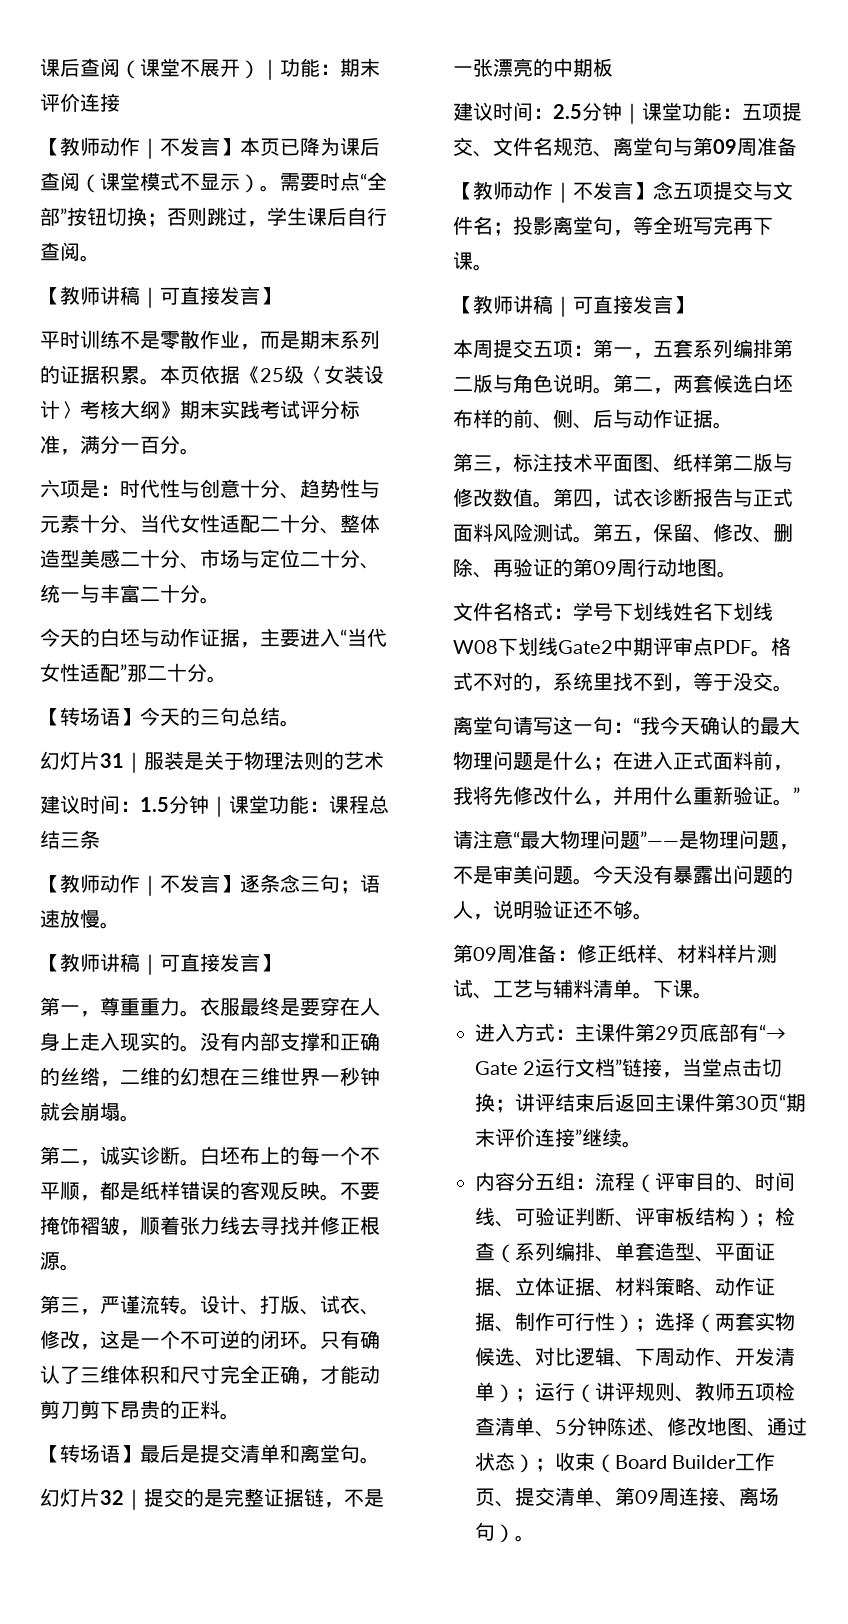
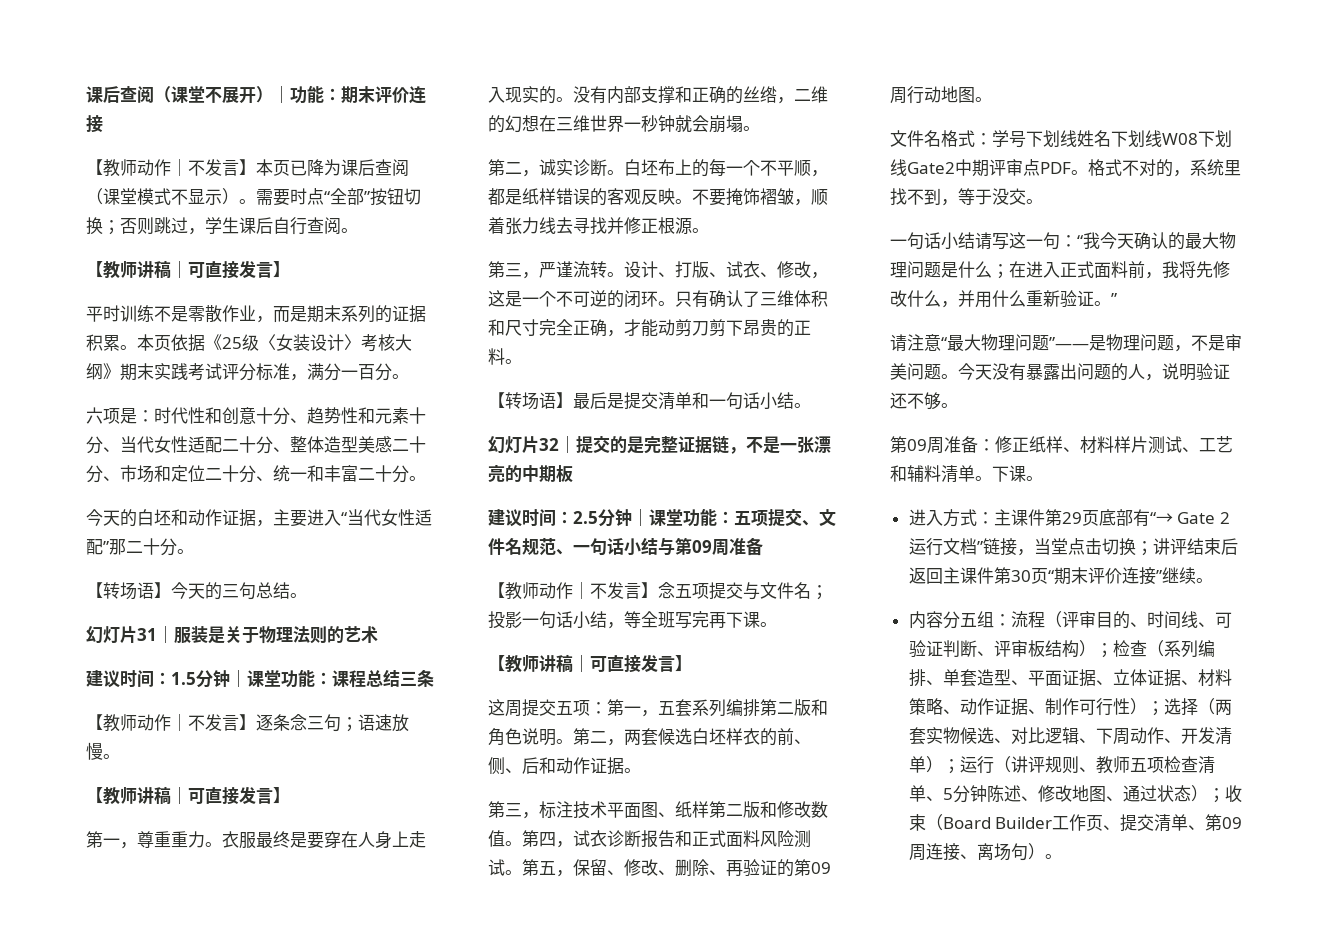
[180,479,200,498] 与 -> [205,407,222,424] 和
[360,479,380,498] 与 -> [358,407,375,424] 和
[240,549,260,568] 与 -> [154,465,171,482] 和
[80,584,100,603] 与 -> [307,465,324,482] 和
[140,628,160,647] 与 -> [171,509,188,526] 和
[300,1444,360,1463] 离堂句 -> [709,392,794,410] 一句话小结
[613,137,673,156] 离堂句 -> [573,537,658,556] 一句话小结
[553,216,613,235] 离堂句 -> [522,611,607,629] 一句话小结
[453,339,473,358] 本 -> [488,699,505,716] 这
[493,374,513,393] 与 -> [811,699,828,716] 和
[453,409,493,428] 布样 -> [726,728,760,745] 样衣
[613,409,633,428] 与 -> [539,757,556,774] 和
[773,453,793,472] 与 -> [760,801,777,818] 和
[733,488,753,507] 与 -> [675,830,692,847] 和
[453,716,513,735] 离堂句 -> [890,232,975,250] 一句话小结
[533,979,553,998] 与 -> [890,465,907,482] 和

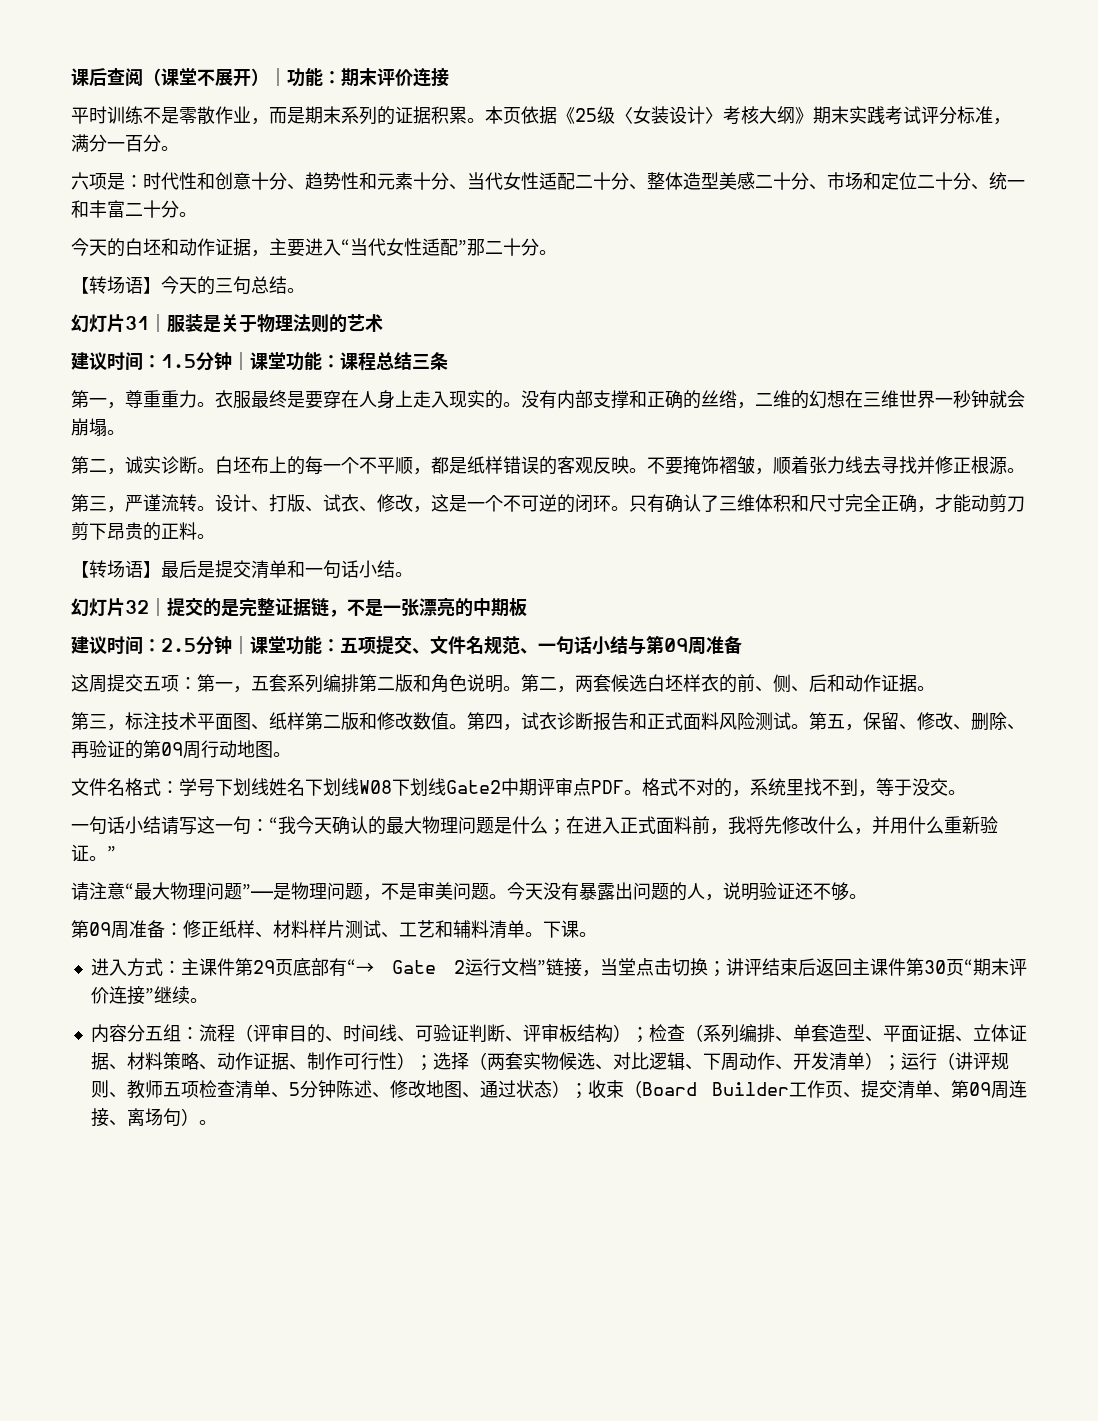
[86,159,409,177] [86,188,421,206] [86,217,358,235] [86,260,290,279] // 【教师动作｜不发言】本页已降为课后查阅（课堂模式不显示）。需要时点“全部”按钮切换；否则跳过，学生课后自行查阅。 // 【教师讲稿｜可直接发言】 -> (449, 77) none
[86,714,409,732] [86,742,120,760] [86,786,290,805] // 【教师动作｜不发言】逐条念三句；语速放慢。 // 【教师讲稿｜可直接发言】 -> (448, 361) none
[488,582,828,600] [488,611,777,629] [488,654,692,673] // 【教师动作｜不发言】念五项提交与文件名；投影一句话小结，等全班写完再下课。 // 【教师讲稿｜可直接发言】 -> (742, 645) none

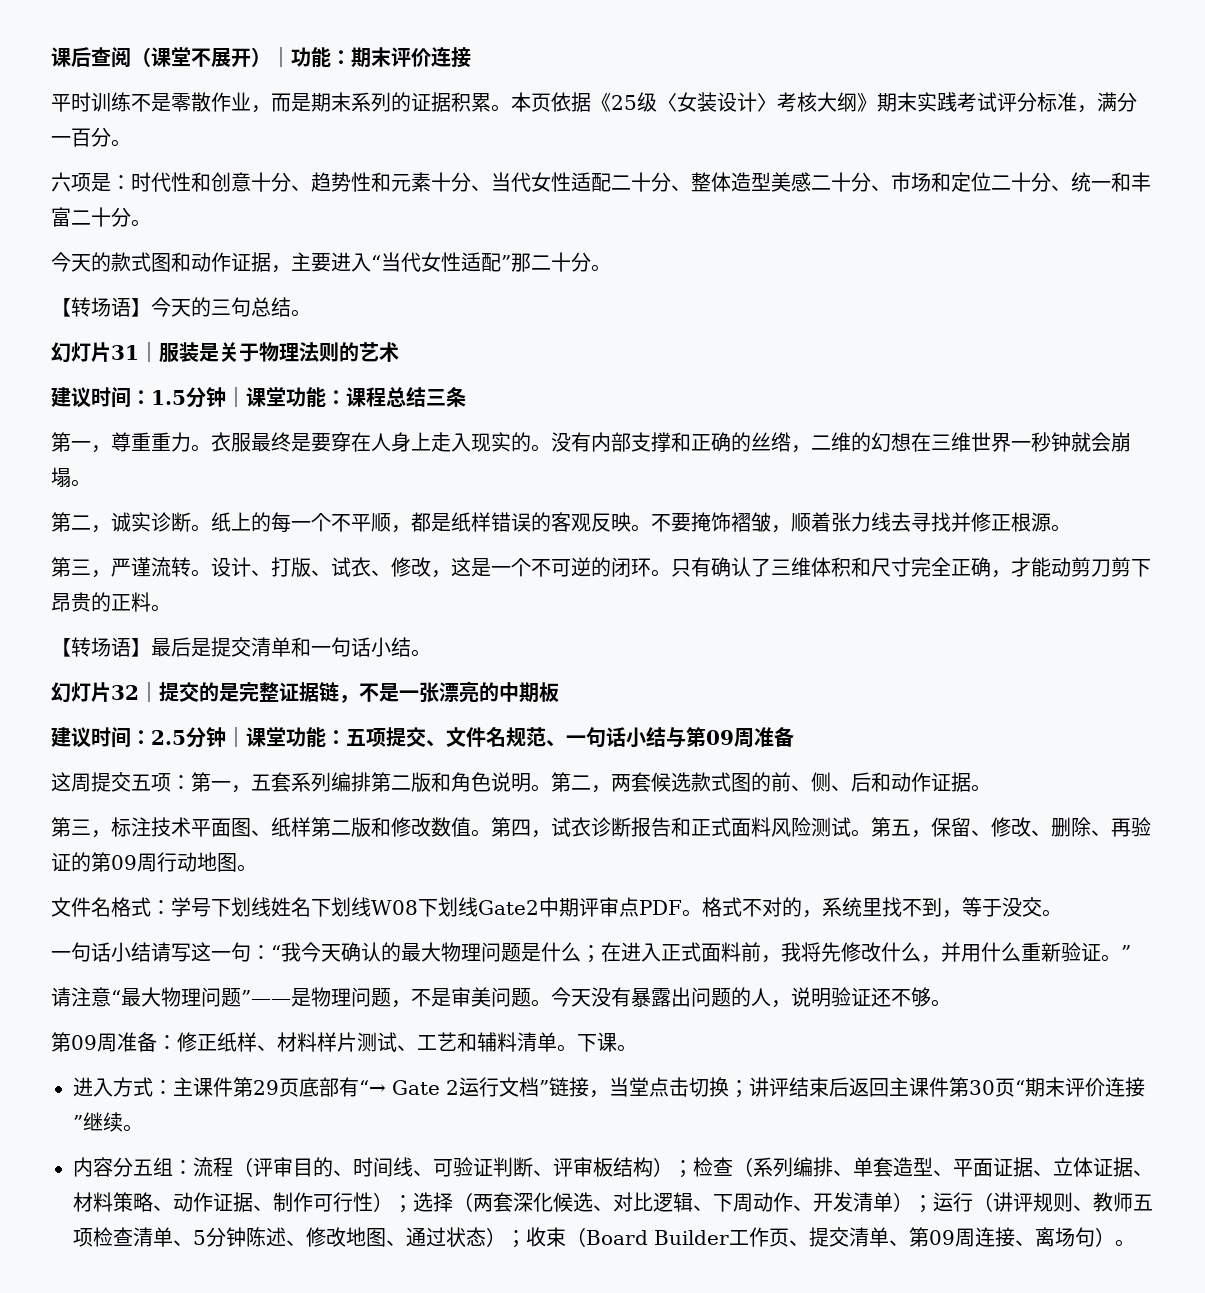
[125,238,161,256] 白坯 -> [111,252,171,272] 款式图
[215,456,269,474] 白坯布 -> [211,512,231,532] 纸
[647,674,719,692] 白坯样衣 -> [691,772,751,792] 款式图
[522,1052,559,1070] 实物 -> [513,1192,553,1212] 深化

